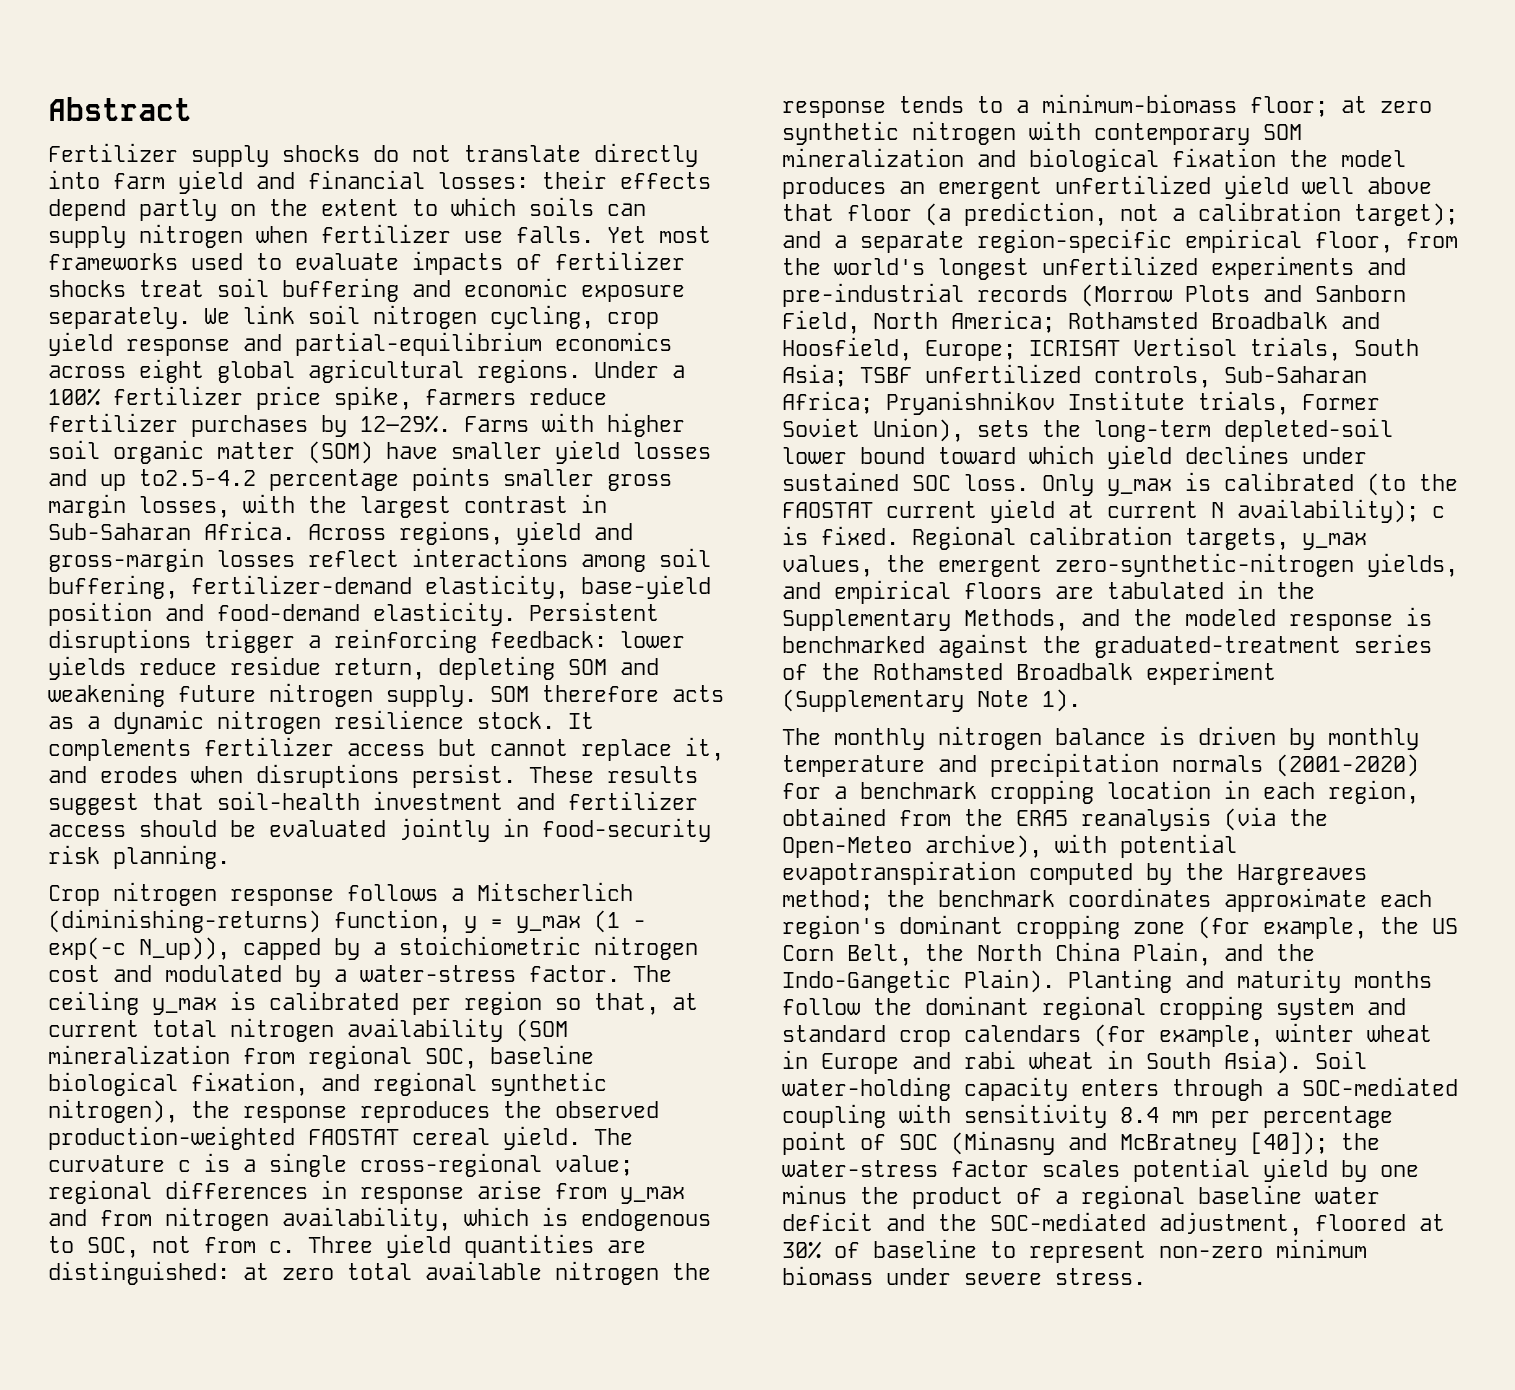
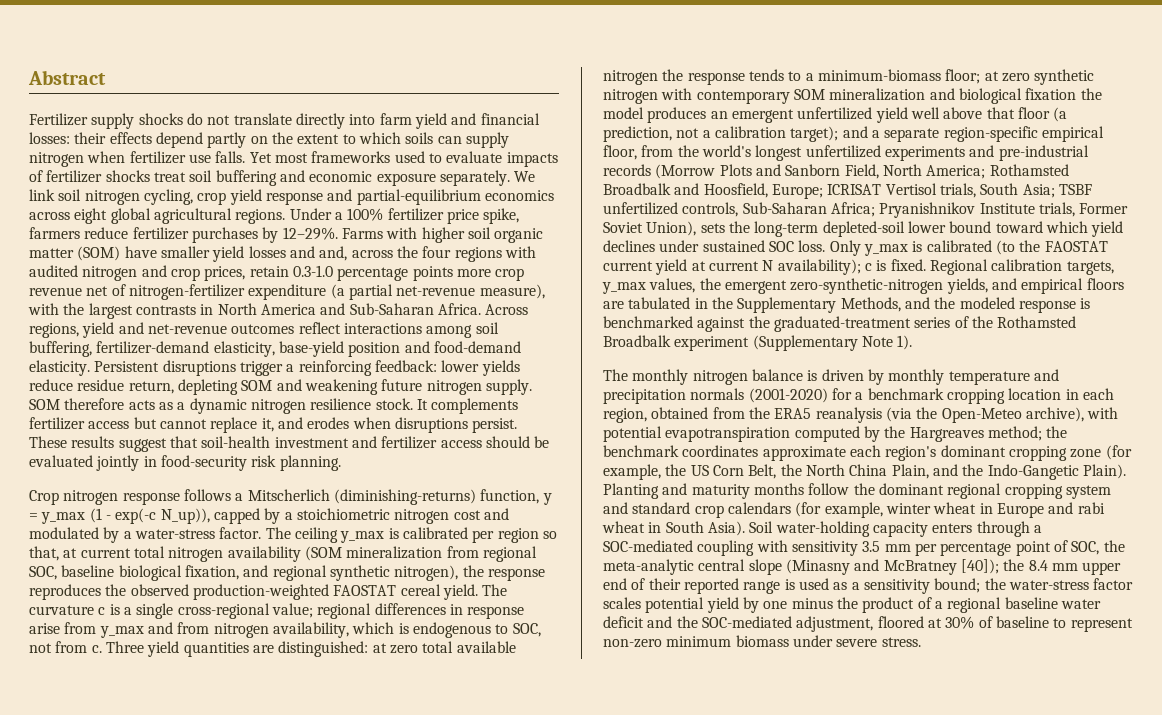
[100,467,672,491] [48,494,607,518] up to2.5-4.2 percentage points smaller gross margin losses, with the largest contrast in -> [319,246,536,262] [29,265,525,281] [29,284,545,300] [28,303,346,319] and, across the four regions with audited nitrogen and crop prices, retain 0.3-1.0 percentage points more crop revenue net of nitrogen-fertilizer expenditure (a partial net-revenue measure), with the largest contrasts in North America and
[48,548,295,572] gross-margin losses -> [147,324,295,334] net-revenue outcomes
[1120,1107,1159,1123] 8.4 -> [862,541,881,552] 3.5
[899,1134,938,1150] SOC -> [1071,540,1125,555] [603,559,782,575] SOC, the meta-analytic central slope
(1380, 1141) none -> [1028,560,1122,575] [603,578,1006,594] 8.4 mm upper end of their reported range is used as a sensitivity bound; the

